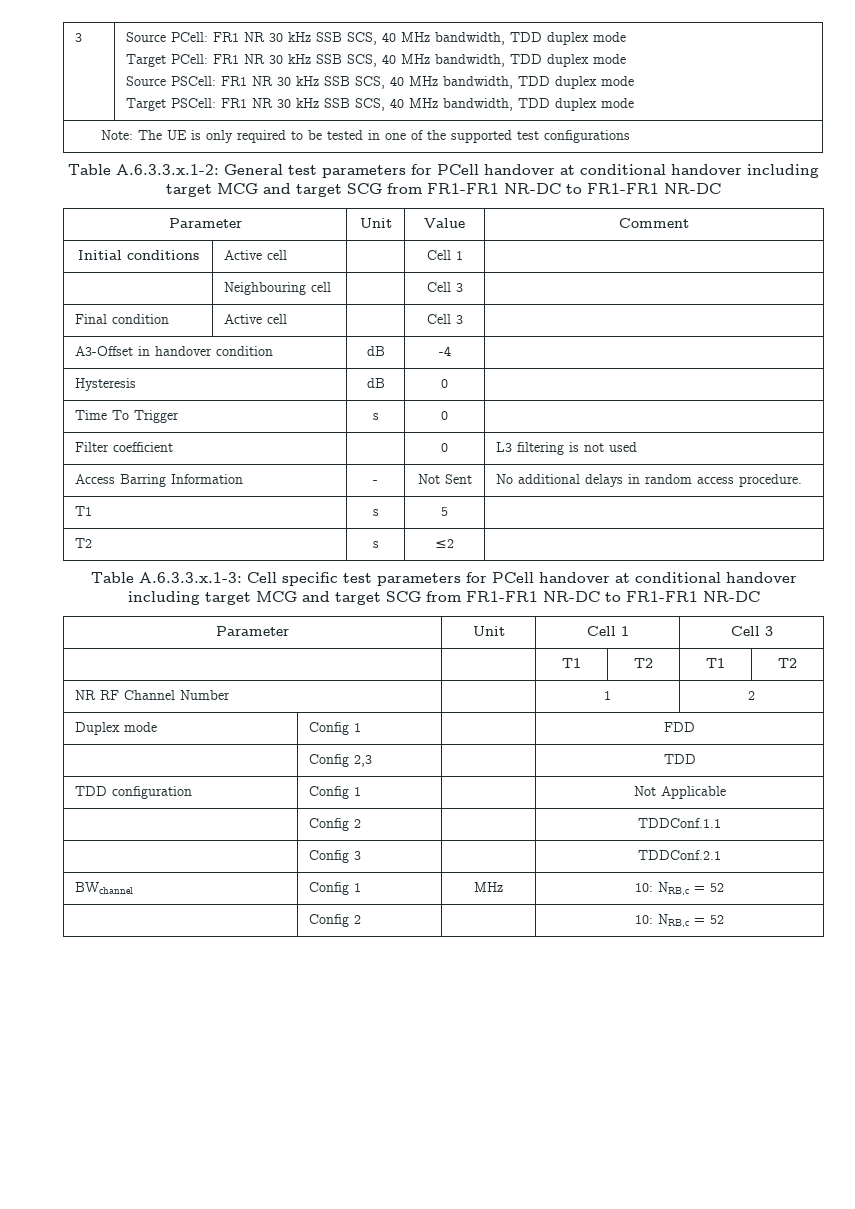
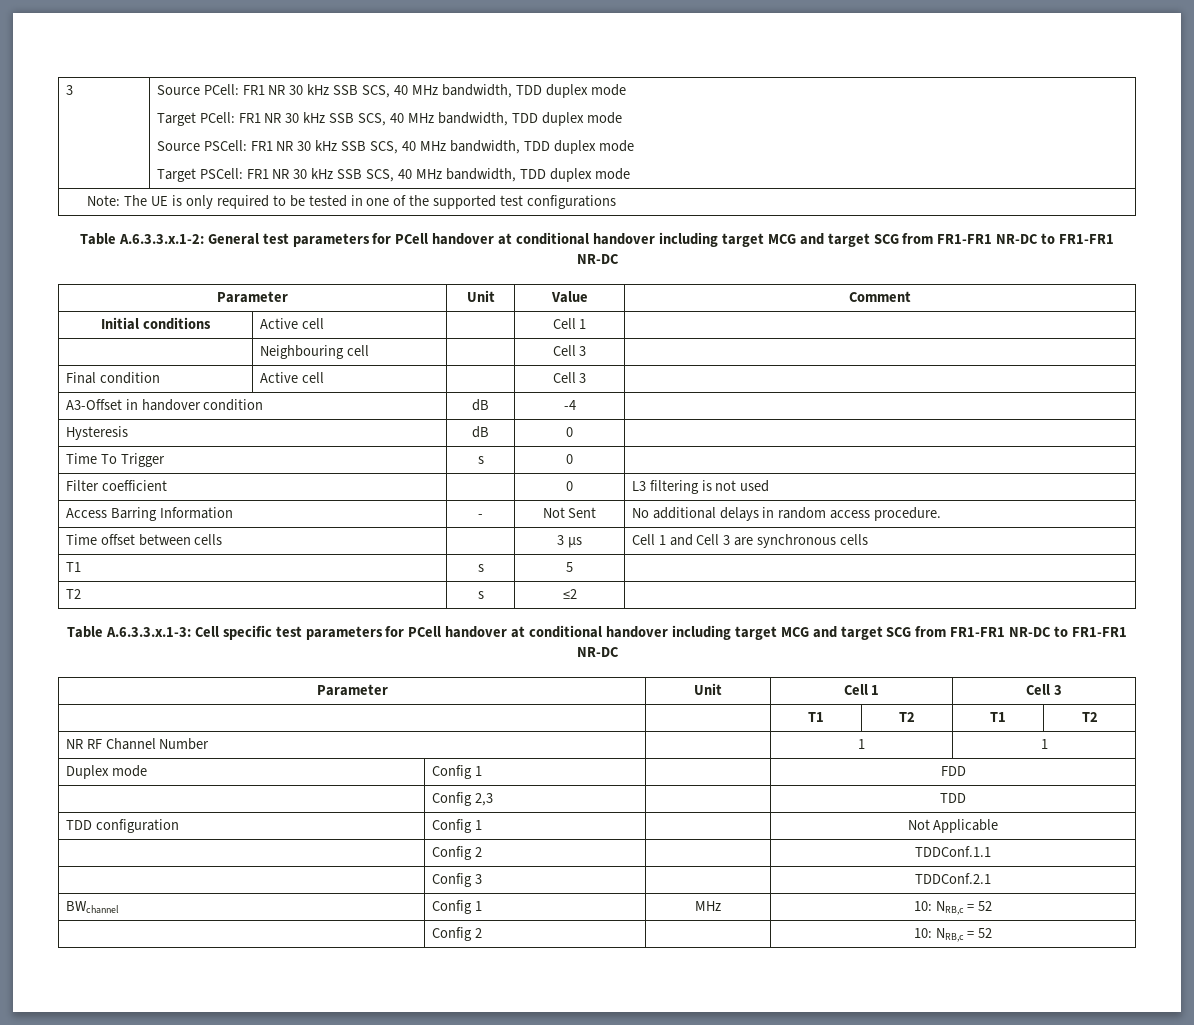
(802, 480) none -> [65,534,223,546] [557,535,582,548] [631,534,869,548] // Time offset between cells | | 3 μs | Cell 1 and Cell 3 are synchronous cells
[748,691,755,700] 2 -> [1040,739,1048,749] 1

